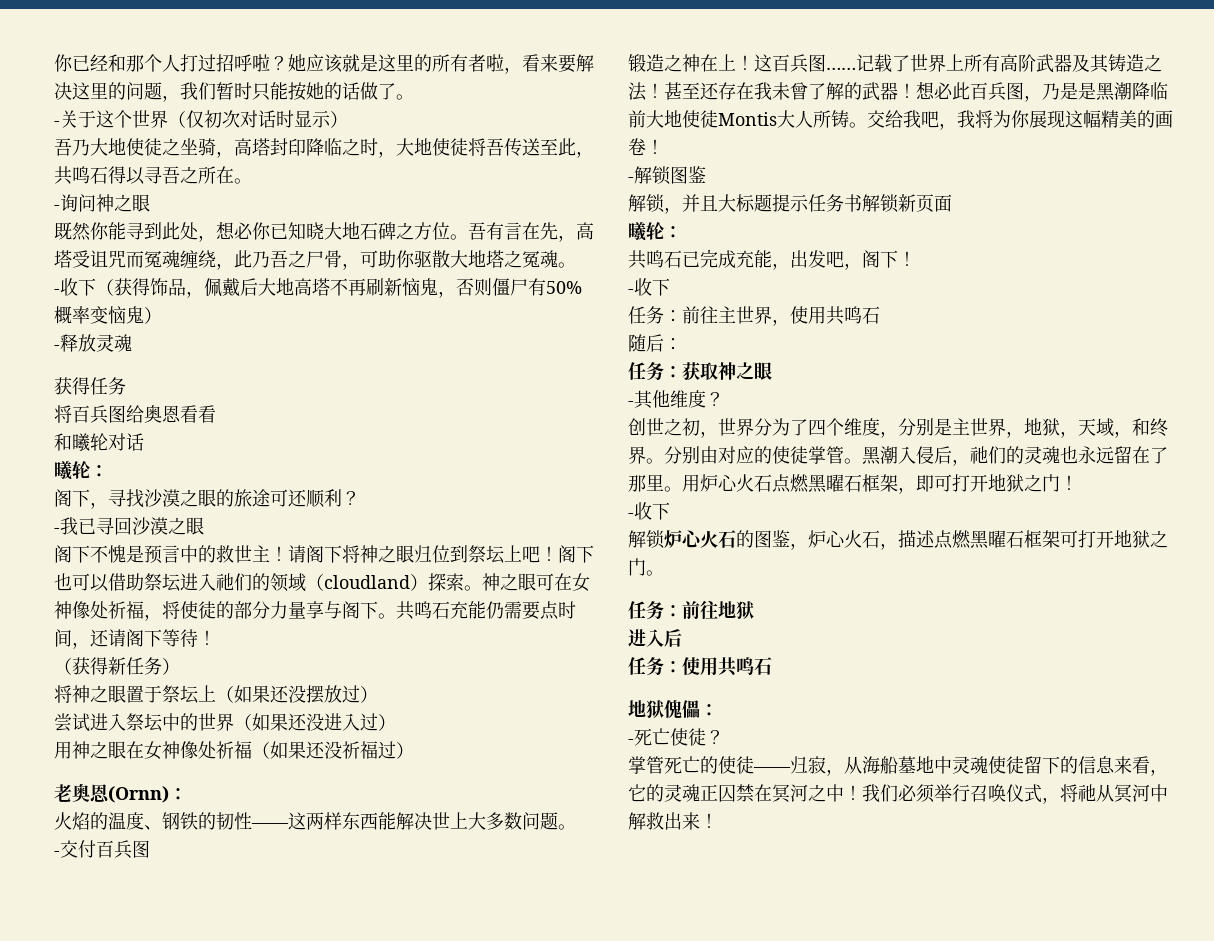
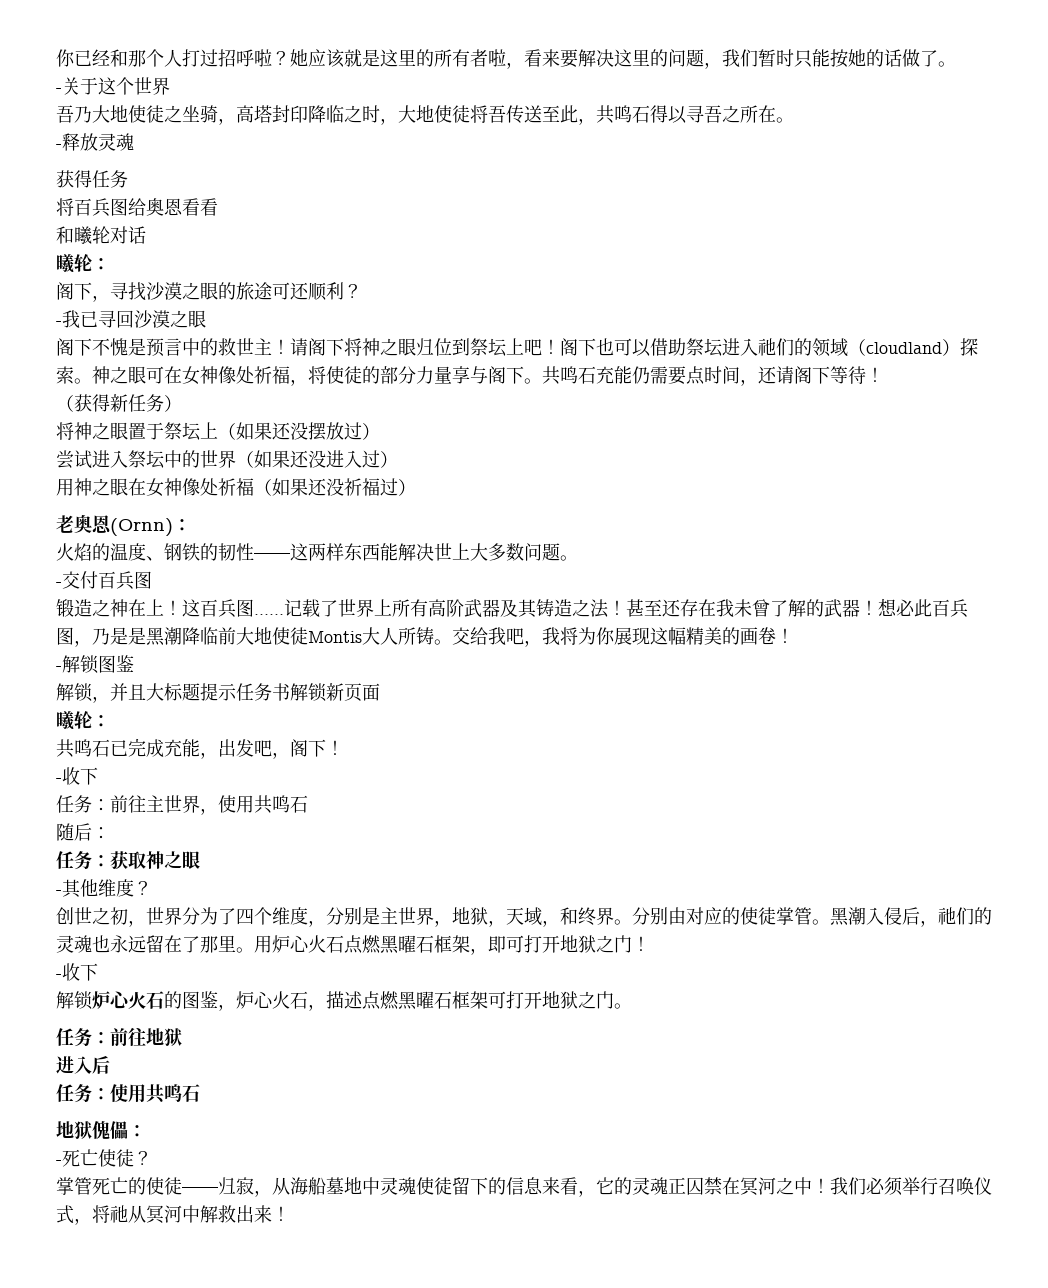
[168,110,348,128] （仅初次对话时显示） -> (170, 86) none
[54,194,150,212] [54,221,594,242] [54,250,576,270] [54,278,582,298] [54,306,162,324] // -询问神之眼 // 既然你能寻到此处，想必你已知晓大地石碑之方位。吾有言在先，高塔受诅咒而冤魂缠绕，此乃吾之尸骨，可助你驱散大地塔之冤魂。 // -收下（获得饰品，佩戴后大地高塔不再刷新恼鬼，否则僵尸有50%概率变恼鬼） -> (794, 120) none

